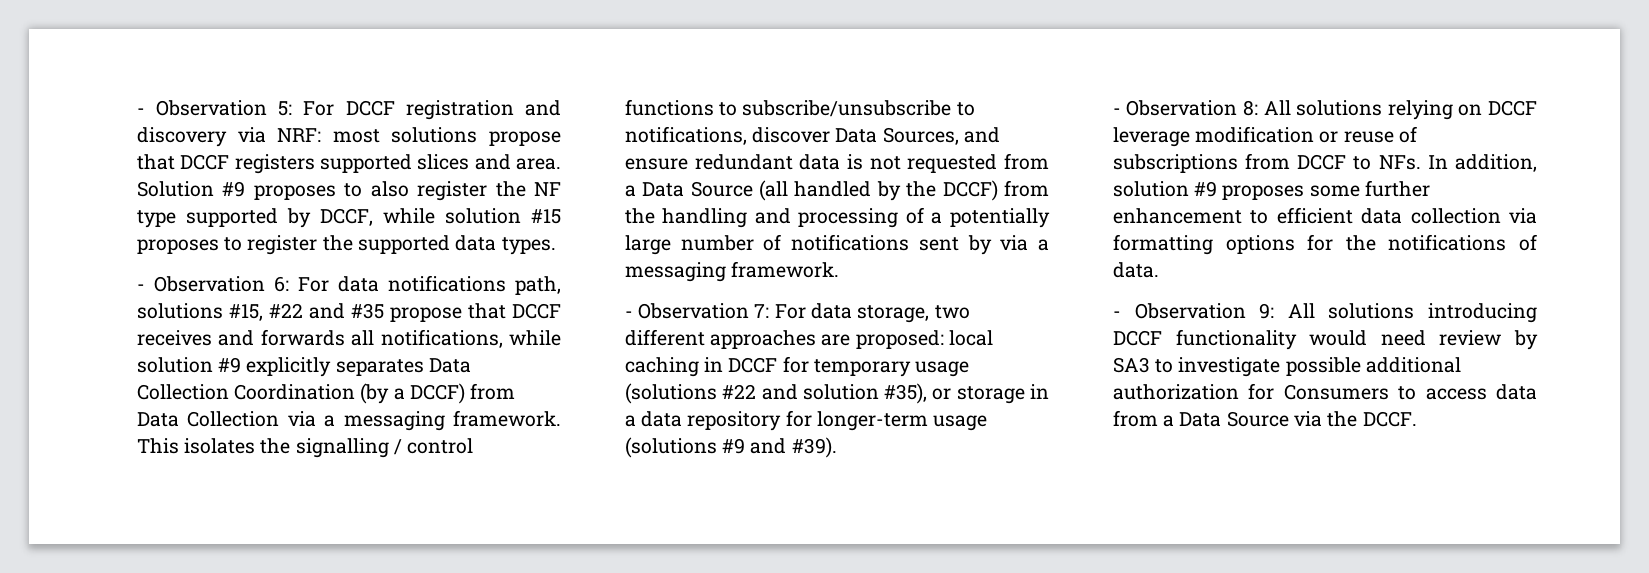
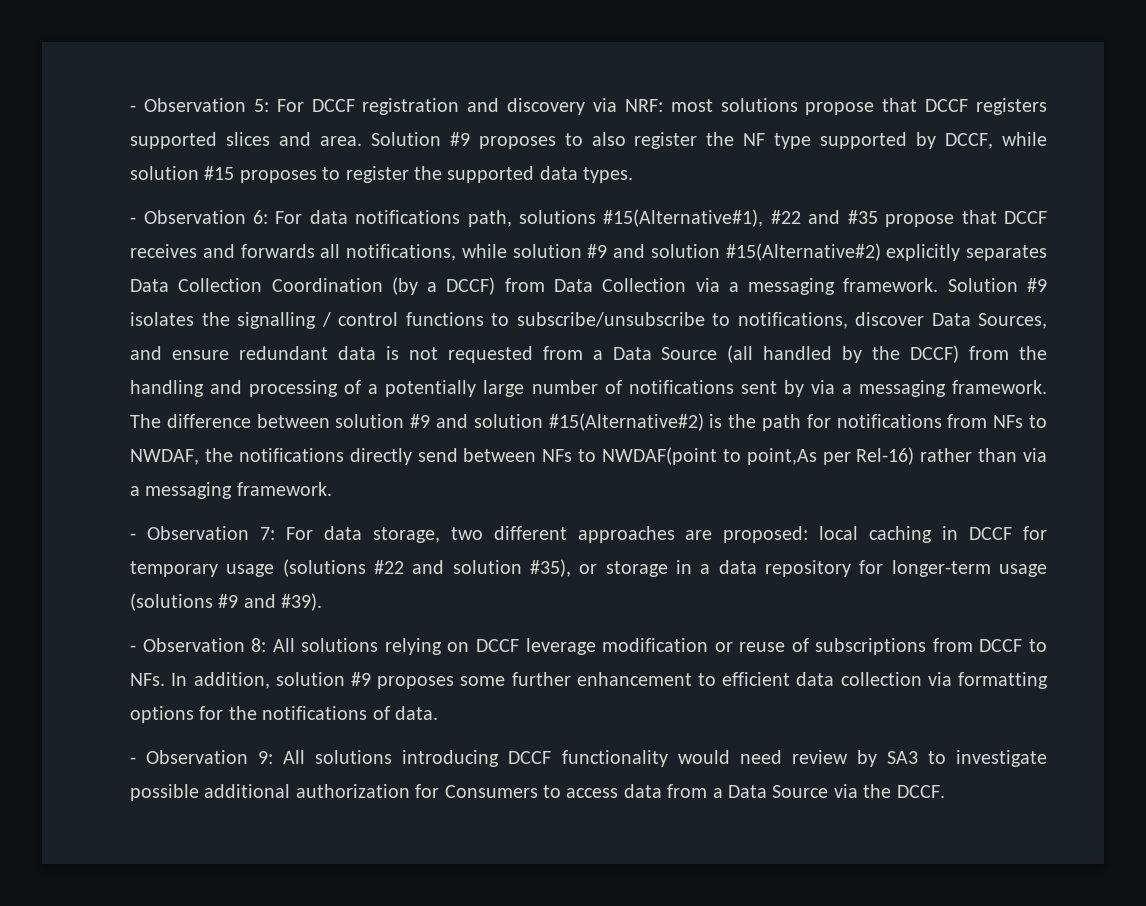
[228,304,263,321] #15, -> [603,209,764,227] #15(Alternative#1),
(242, 365) none -> [613,243,881,261] and solution #15(Alternative#2)
[136,438,179,454] This -> [947,278,1048,292] Solution #9
(840, 269) none -> [130,413,1048,431] [130,447,1047,465] [130,482,332,499] The difference between solution #9 and solution #15(Alternative#2) is the path for notifications from NFs to NWDAF, the notifications directly send between NFs to NWDAF(point to point,As per Rel-16) rather than via a messaging framework.

